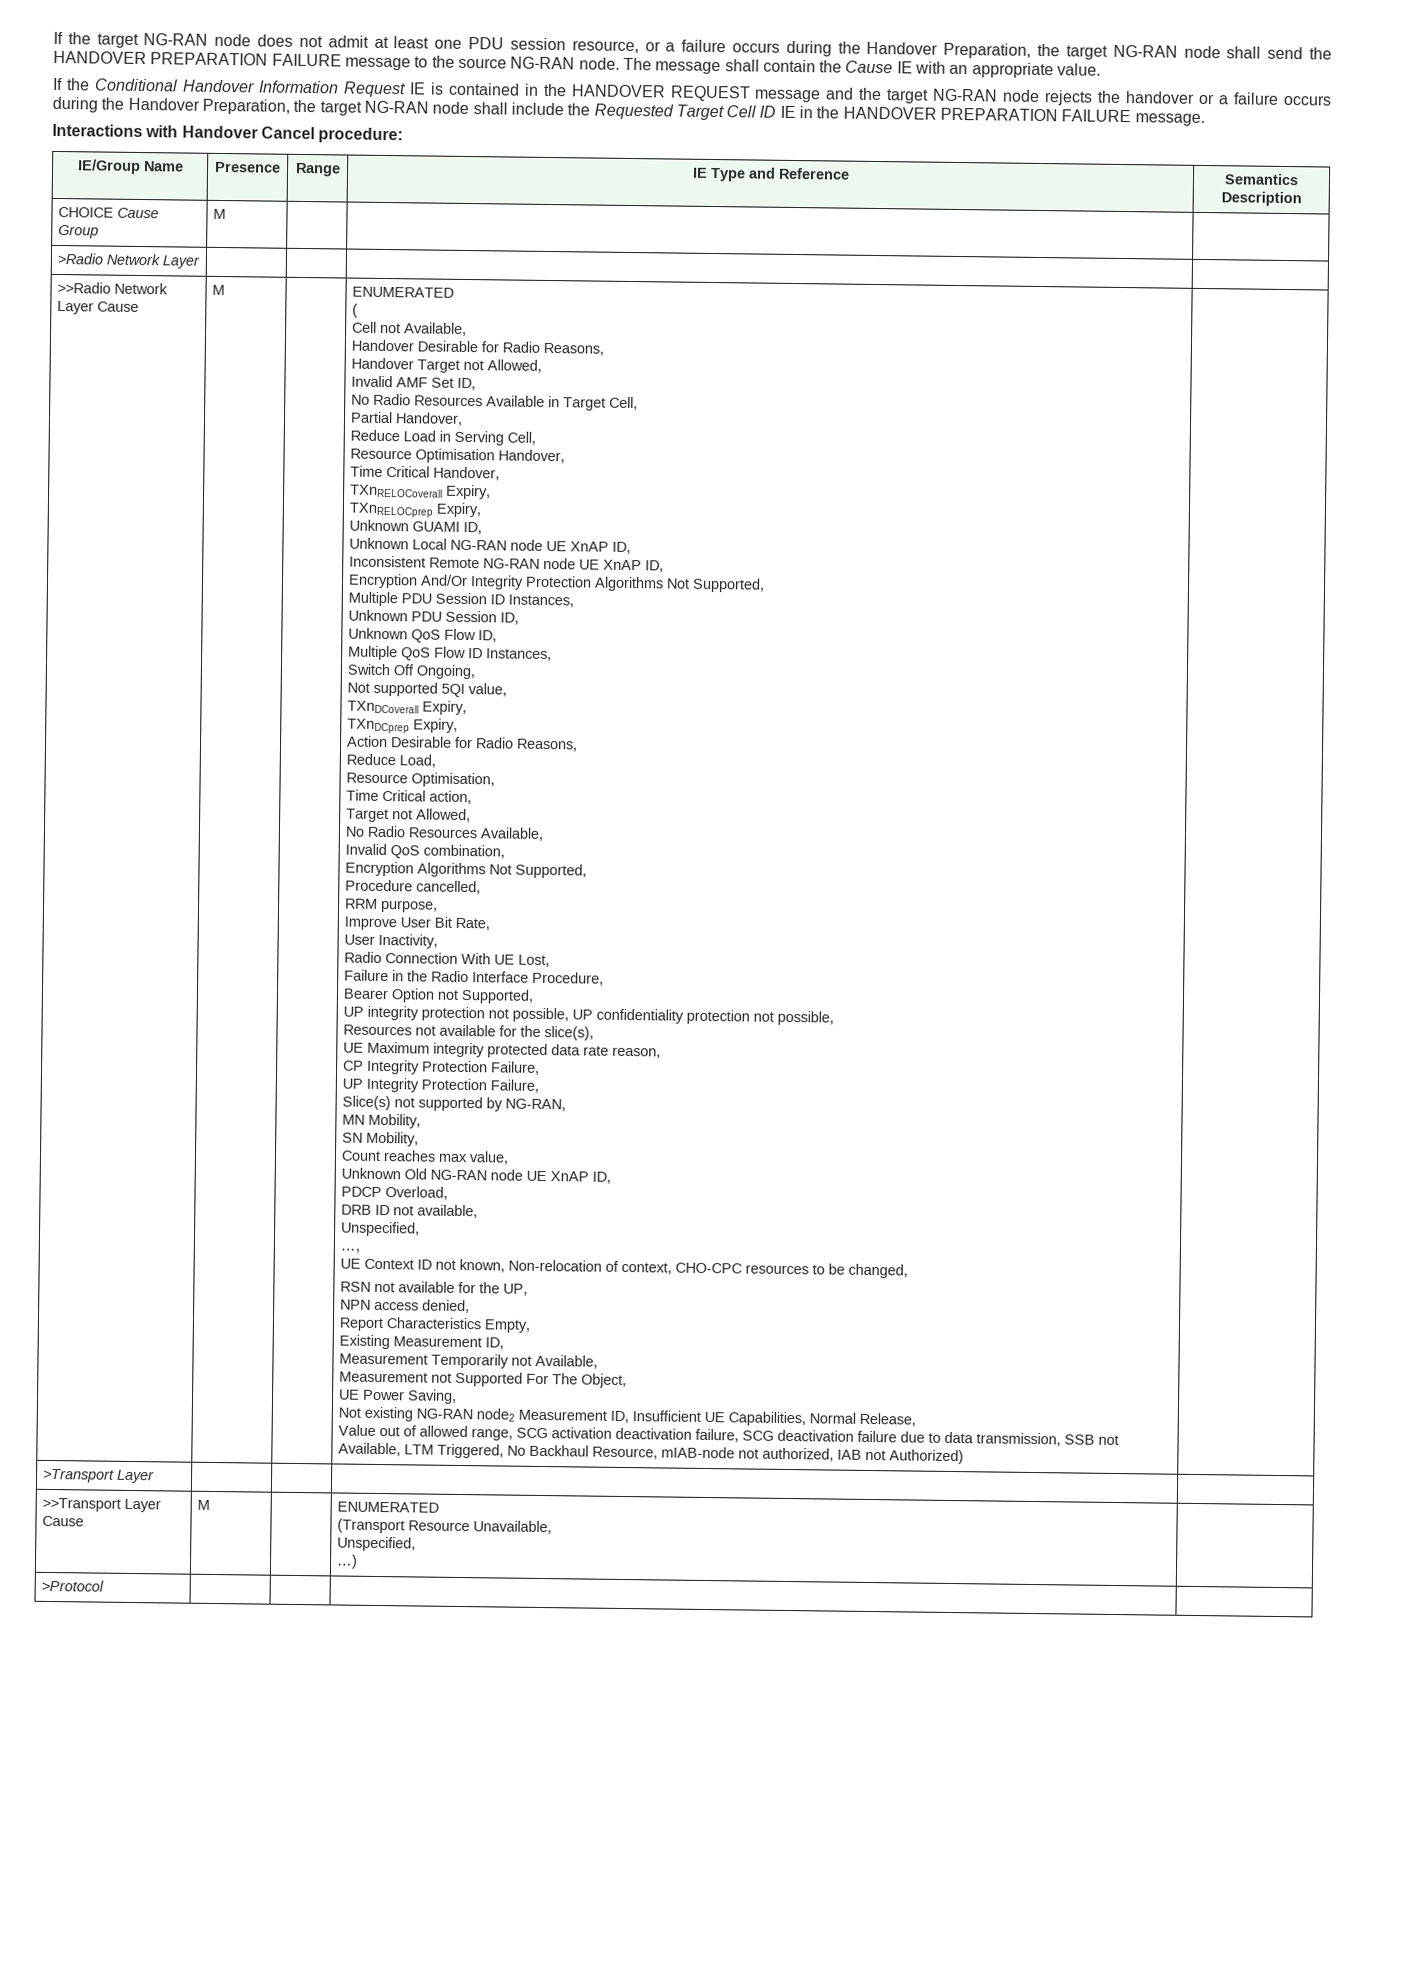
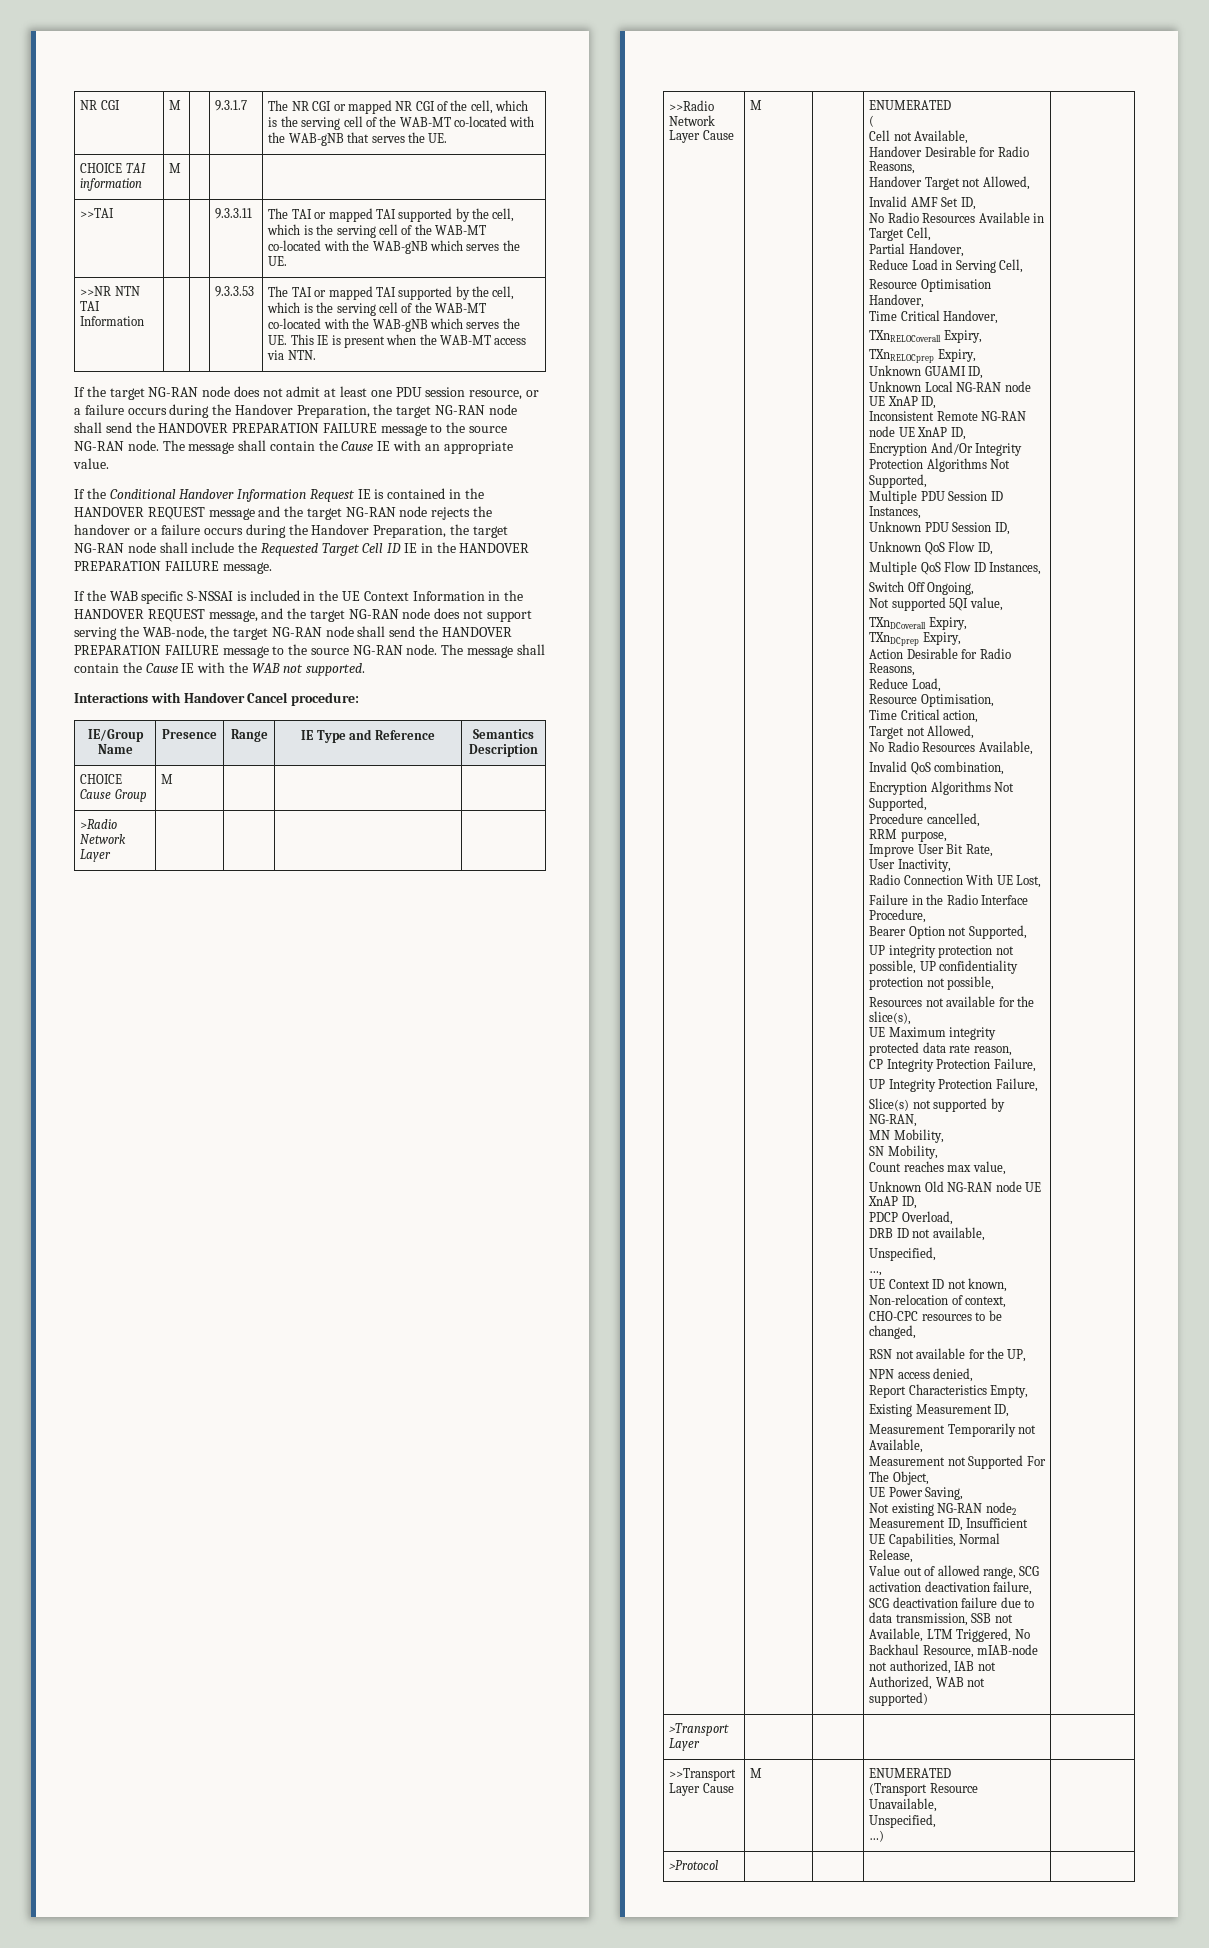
(53, 38) none -> [80,100,120,110] [169,100,182,110] [215,100,248,111] [268,100,529,114] [268,116,535,130] [268,132,448,146] [80,163,146,173] [80,178,143,191] [169,163,182,173] [80,208,115,218] [215,208,253,219] [268,208,515,222] [267,224,487,238] [268,240,520,254] [268,256,288,266] [80,286,140,296] [80,301,101,311] [80,316,145,326] [215,286,255,297] [268,286,515,300] [267,302,487,316] [268,318,520,332] [268,334,527,348] [267,350,316,360] NR CGI | M | | 9.3.1.7 | The NR CGI or mapped NR CGI of the cell, which is the serving cell of the WAB-MT co-located with the WAB-gNB that serves the UE. // CHOICE TAI information | M | | | // >>TAI | | | 9.3.3.11 | The TAI or mapped TAI supported by the cell, which is the serving cell of the WAB-MT co-located with the WAB-gNB which serves the UE. // >>NR NTN TAI Information | | | 9.3.3.53 | The TAI or mapped TAI supported by the cell, which is the serving cell of the WAB-MT co-located with the WAB-gNB which serves the UE. This IE is present when the WAB-MT access via NTN. //
(1205, 119) none -> [74,590,524,604] [74,608,532,622] [74,626,512,640] [74,644,545,658] [74,662,366,676] // If the WAB specific S-NSSAI is included in the UE Context Information in the HANDOVER REQUEST message, and the target NG-RAN node does not support serving the WAB-node, the target NG-RAN node shall send the HANDOVER PREPARATION FAILURE message to the source NG-RAN node. The message shall contain the Cause IE with the WAB not supported.
[889,1449,965,1465] Authorized) -> [869,1676,986,1690] [869,1692,929,1706] Authorized, WAB not supported)

